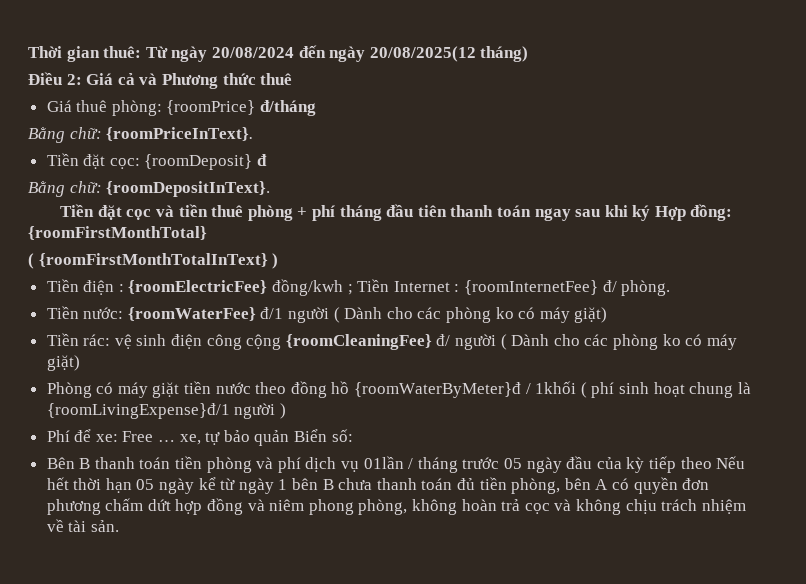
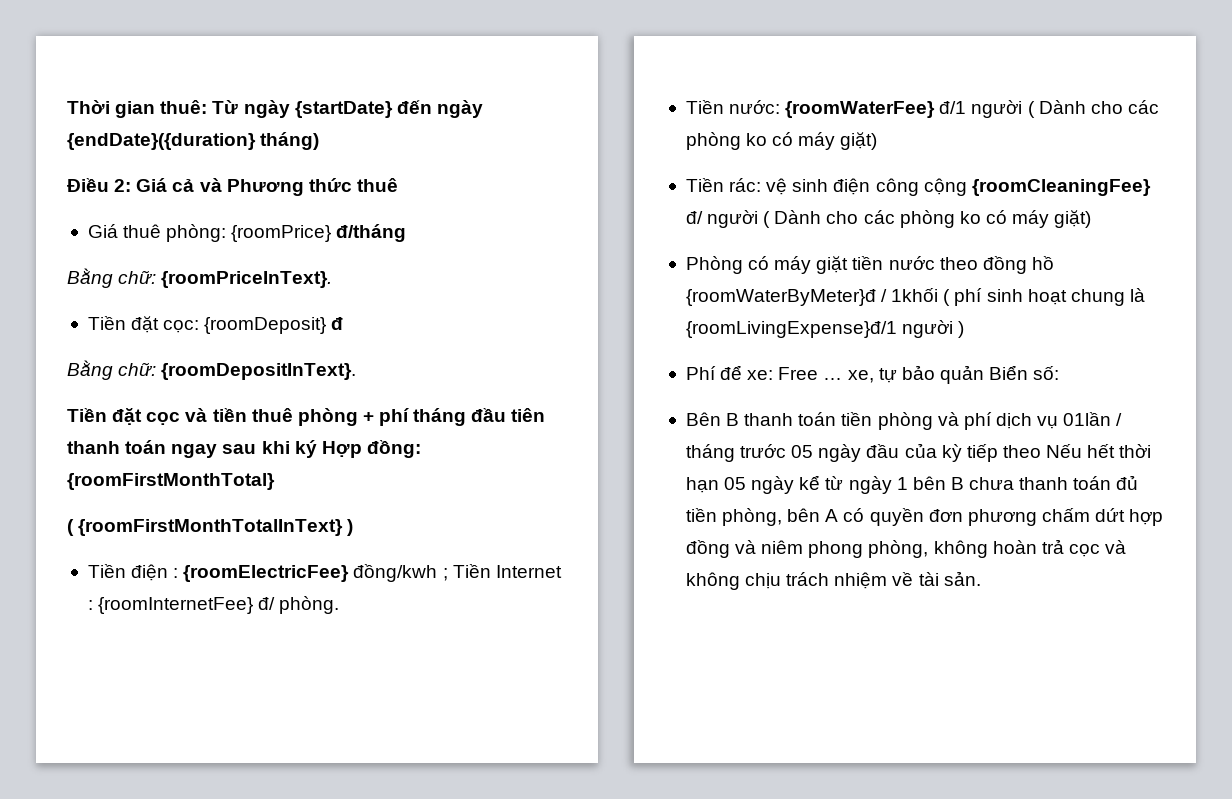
[211,47,294,58] 20/08/2024 -> [294,101,393,118] {startDate}
[369,46,476,62] 20/08/2025(12 -> [67,133,256,150] {endDate}({duration}

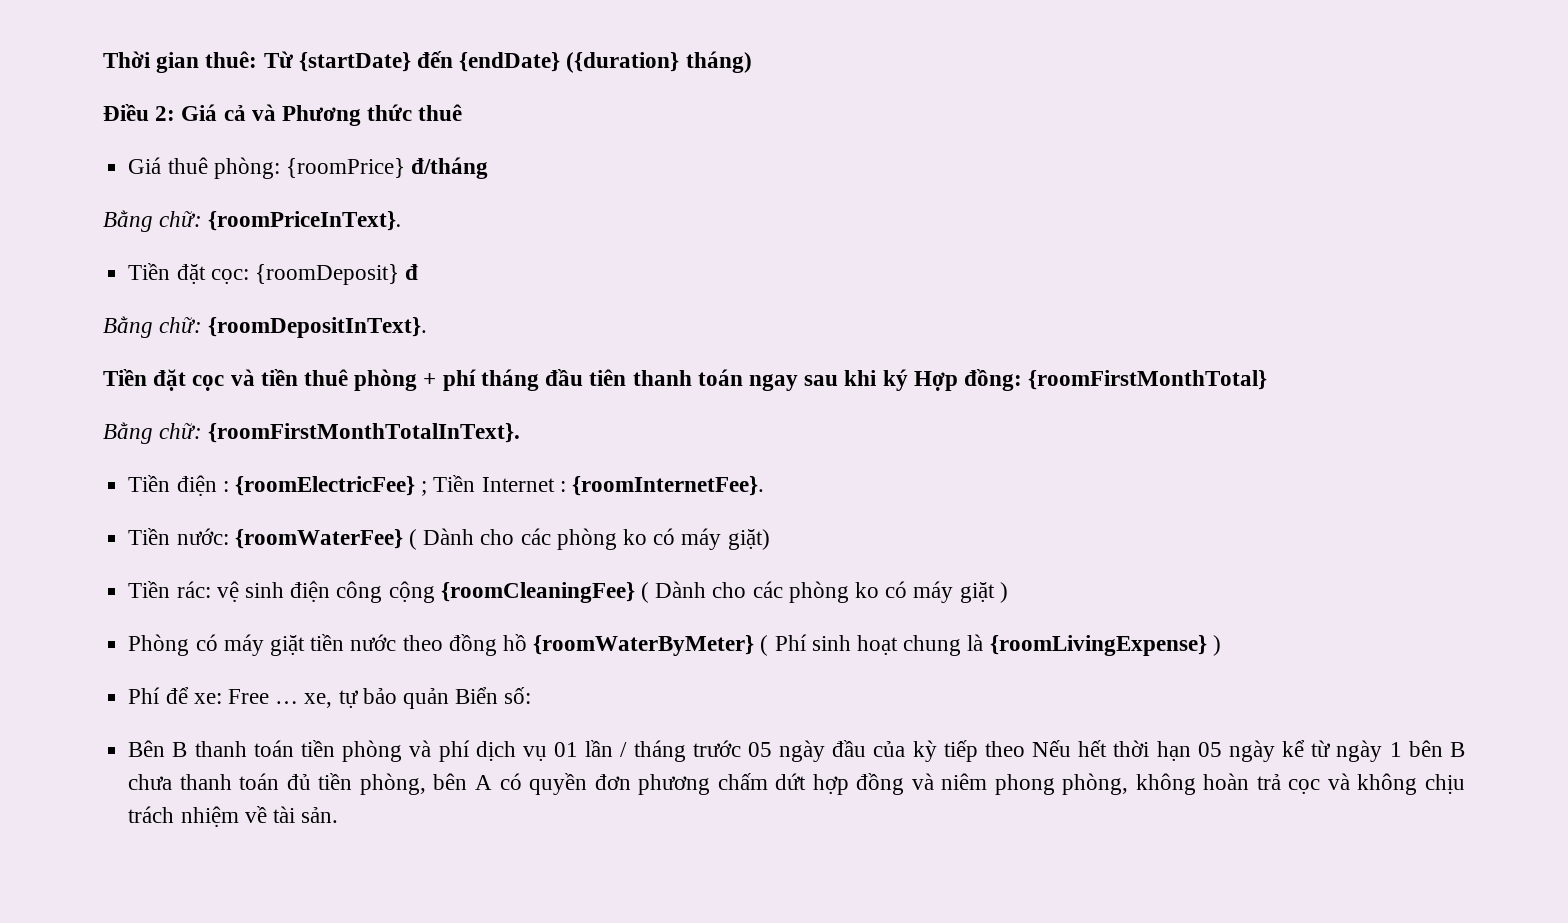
[243,100,290,118] ngày -> (294, 59) none
[436,100,483,118] [67,133,256,150] ngày {endDate}({duration} -> [459,52,680,73] {endDate} ({duration}
[67,519,354,536] ( {roomFirstMonthTotalInText} ) -> [103,422,521,444] Bằng chữ: {roomFirstMonthTotalInText}.
[353,564,438,582] đồng/kwh -> (415, 486) none
[98,596,340,614] {roomInternetFee} đ/ phòng. -> [571,476,764,496] {roomInternetFee}.
[939,100,1023,118] đ/1 người -> (403, 539) none
[685,210,1092,228] đ/ người ( Dành cho các phòng ko có máy giặt) -> [640,581,1008,603] ( Dành cho các phòng ko có máy giặt )
[685,288,983,306] {roomWaterByMeter}đ / 1khối ( phí -> [533,634,807,656] {roomWaterByMeter} ( Phí
[685,320,954,338] {roomLivingExpense}đ/1 người -> [989,635,1207,656] {roomLivingExpense}
[1063,412,1112,426] 01lần -> [554,740,614,757] 01 lần

